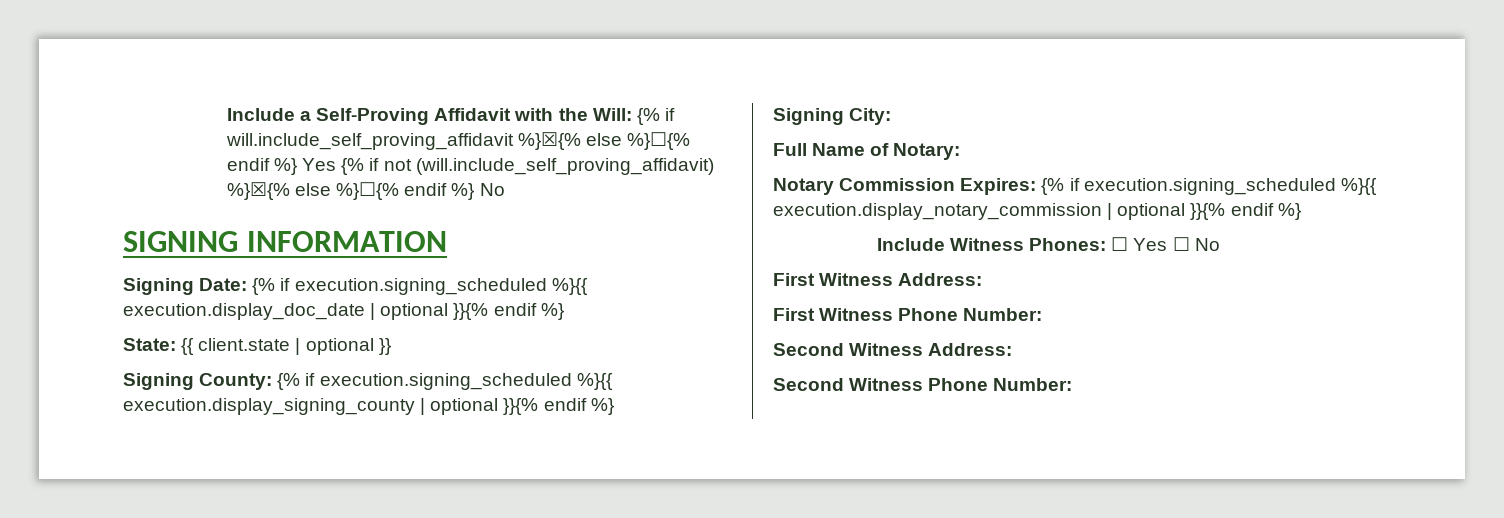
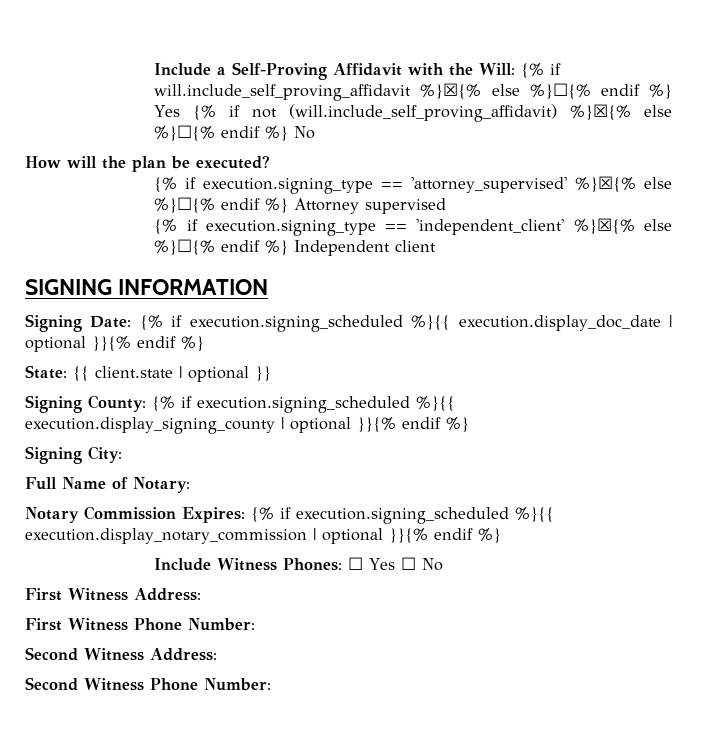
(505, 189) none -> [25,155,270,172] [154,176,672,194] [154,197,447,214] [154,218,672,236] [154,239,437,256] // How will the plan be executed? // {% if execution.signing_type == 'attorney_supervised' %}☒{% else %}☐{% endif %} Attorney supervised // {% if execution.signing_type == 'independent_client' %}☒{% else %}☐{% endif %} Independent client

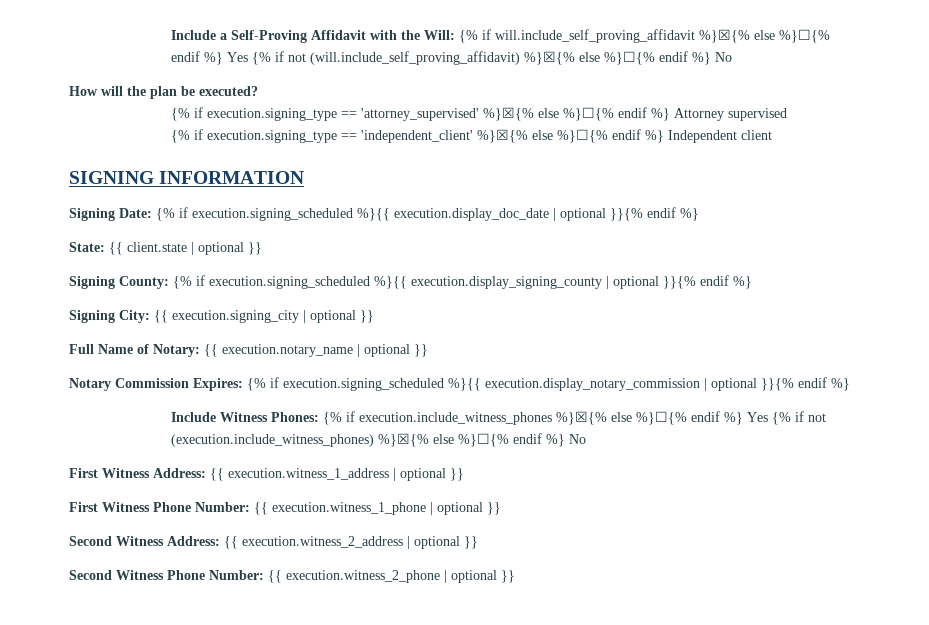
(122, 454) none -> [154,310,374,323] {{ execution.signing_city | optional }}
(190, 485) none -> [204,344,428,357] {{ execution.notary_name | optional }}
[348,557,417,570] ☐ Yes ☐ -> [323,411,827,425] [171,433,566,447] {% if execution.include_witness_phones %}☒{% else %}☐{% endif %} Yes {% if not (execution.include_witness_phones) %}☒{% else %}☐{% endif %}
(201, 594) none -> [210,468,464,481] {{ execution.witness_1_address | optional }}
[25,647,217,661] // Second Witness Address: -> [254,502,501,515] [69,536,478,549] {{ execution.witness_1_phone | optional }} // Second Witness Address: {{ execution.witness_2_address | optional }}
(271, 684) none -> [268,570,515,583] {{ execution.witness_2_phone | optional }}

